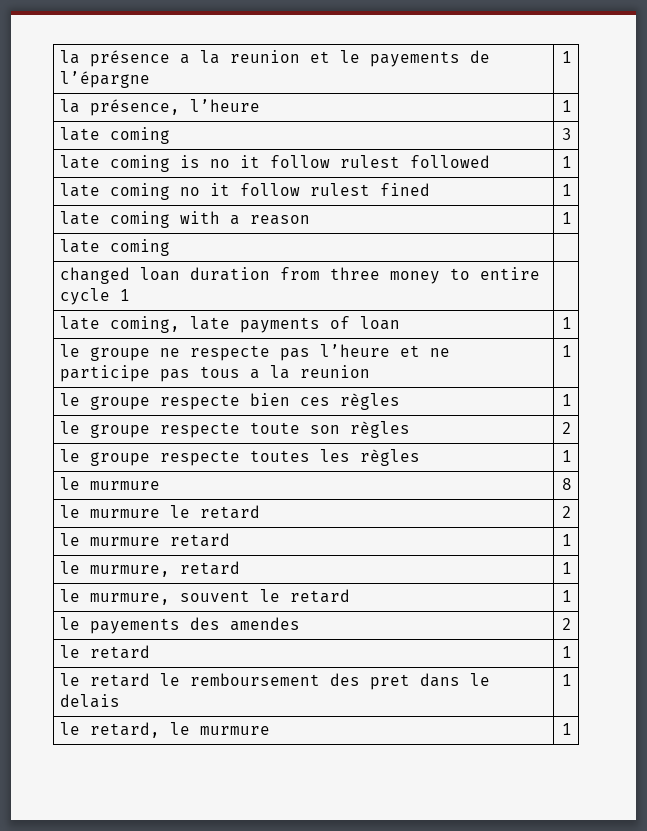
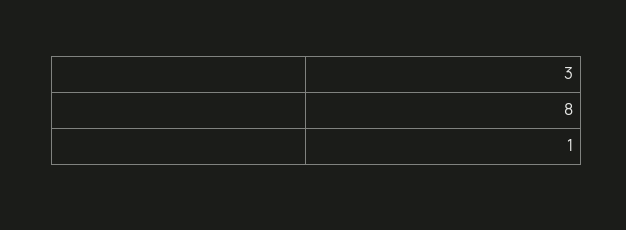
[60,50,491,67] [60,71,151,88] [561,51,572,63] [60,99,261,116] [561,100,572,112] [60,127,171,144] [561,128,572,140] [60,155,491,172] [561,156,572,168] [60,183,431,200] [561,184,572,196] [60,211,311,228] [561,212,572,224] [60,239,171,256] [60,267,541,284] [60,288,131,305] [60,316,401,333] [561,317,572,329] [60,344,451,361] [60,365,371,382] [561,345,572,357] [60,393,401,410] [561,394,572,406] [60,421,411,438] [561,422,572,434] [60,449,421,466] [561,450,572,462] [60,477,161,490] [561,478,572,490] [60,505,261,519] [561,506,572,518] [60,533,231,547] [561,534,572,546] [60,561,241,577] [561,562,572,574] [60,589,351,605] [561,590,572,602] [60,617,301,634] [561,618,572,630] [60,645,151,659] [561,646,572,658] [60,673,491,690] [60,694,121,708] [561,674,572,686] [60,722,271,738] la présence a la reunion et le payements de l’épargne | 1 // la présence, l’heure | 1 // late coming | 3 // late coming is no it follow rulest followed | 1 // late coming no it follow rulest fined | 1 // late coming with a reason | 1 // late coming | // changed loan duration from three money to entire cycle 1 | // late coming, late payments of loan | 1 // le groupe ne respecte pas l’heure et ne participe pas tous a la reunion | 1 // le groupe respecte bien ces règles | 1 // le groupe respecte toute son règles | 2 // le groupe respecte toutes les règles | 1 // le murmure | 8 // le murmure le retard | 2 // le murmure retard | 1 // le murmure, retard | 1 // le murmure, souvent le retard | 1 // le payements des amendes | 2 // le retard | 1 // le retard le remboursement des pret dans le delais | 1 // le retard, le murmure -> [563,67,573,79] [563,103,573,115] | 3 // | 8 //

